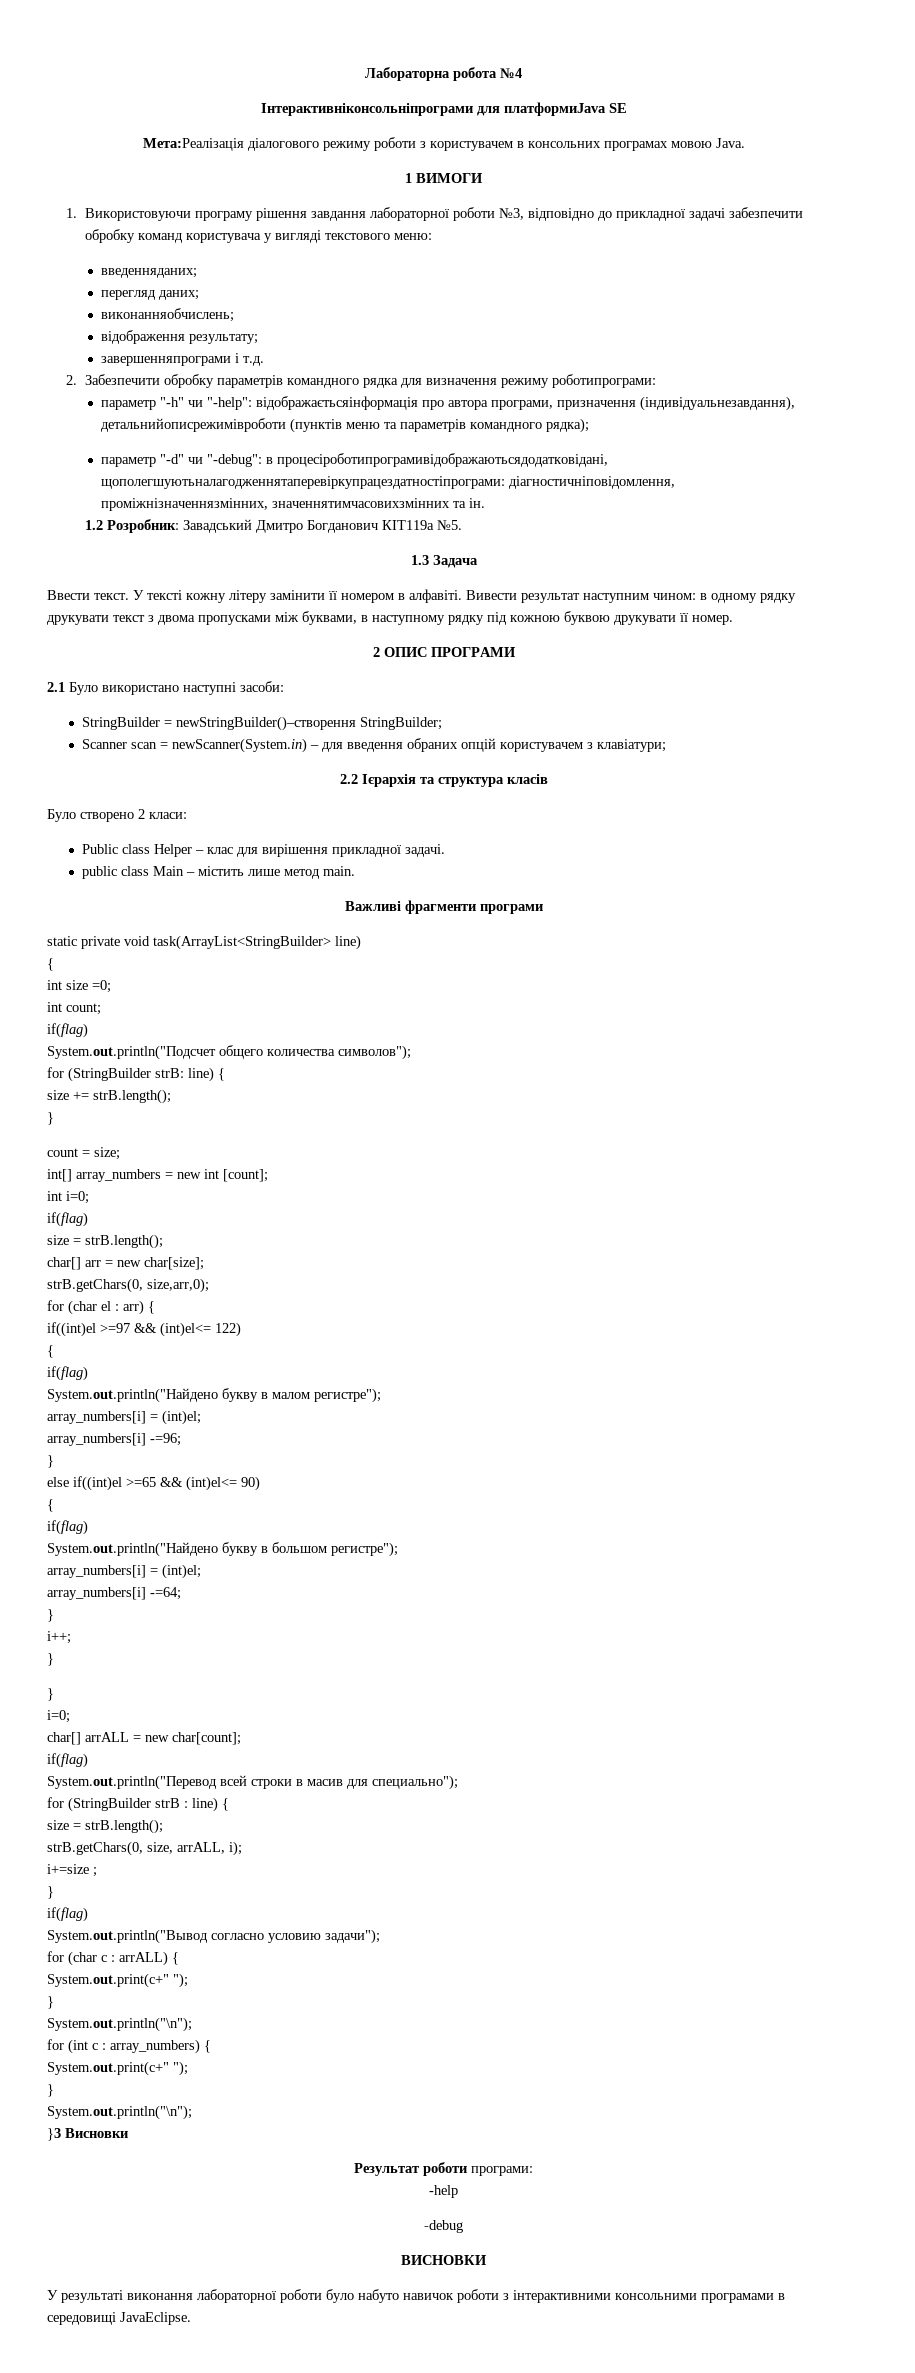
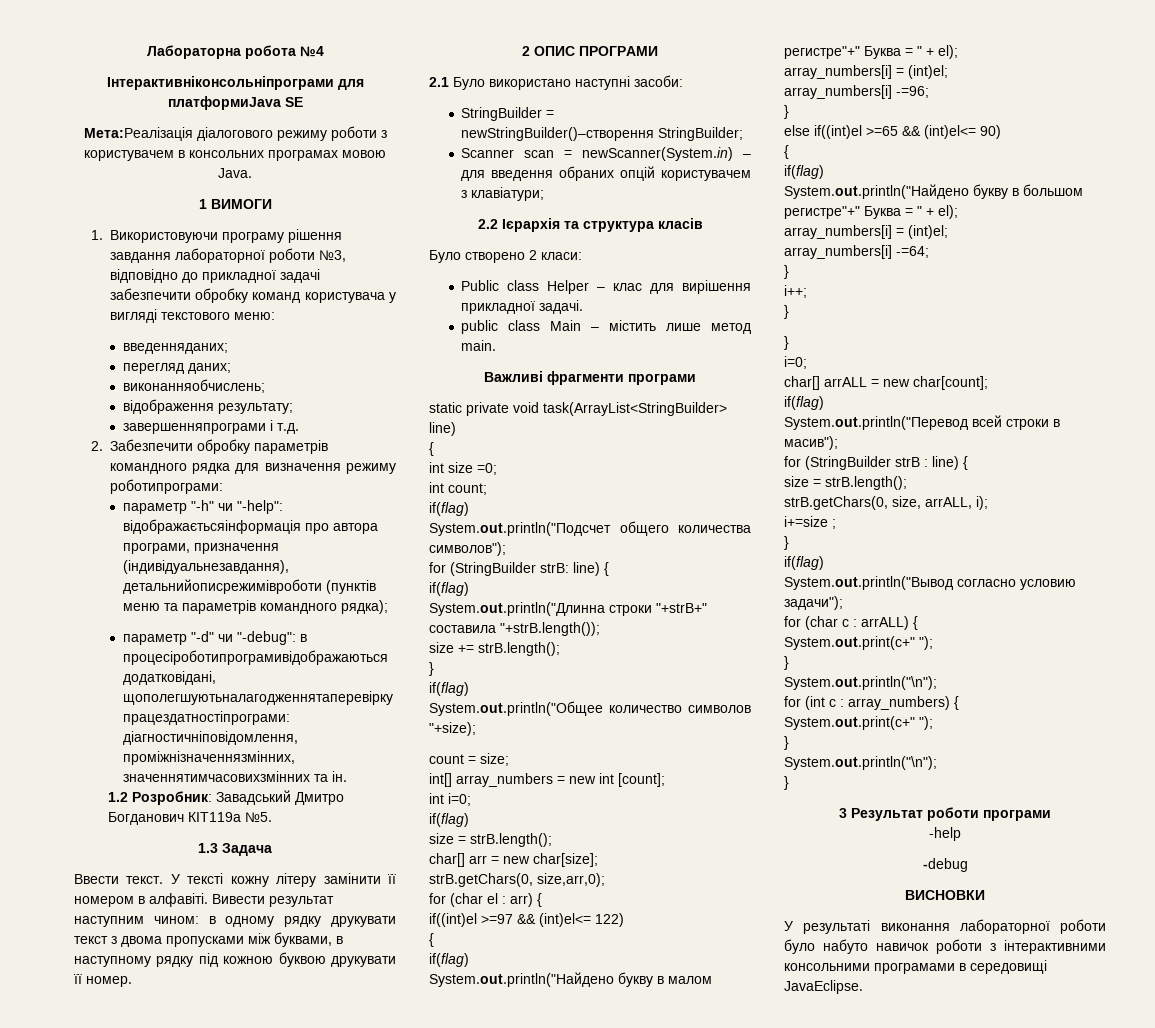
(225, 1074) none -> [429,582,469,596] [429,602,707,616] [429,622,600,636] // if(flag) // System.out.println("Длинна строки "+strB+" составила "+strB.length());
(54, 1118) none -> [429,682,469,696] [429,701,751,716] [429,722,476,736] // if(flag) // System.out.println("Общее количество символов "+size);
[314,1388,381,1403] регистре"); -> [784,45,958,59] регистре"+" Буква = " + el);
[331,1542,398,1557] регистре"); -> [784,205,958,219] регистре"+" Буква = " + el);
[307,1775,458,1790] масив для специально"); -> [784,436,838,450] масив");
[47,2128,128,2141] }3 Висновки // -> [784,776,789,790] [839,808,847,818] } // 3
[471,2166,533,2176] програми: -> [983,810,1051,821] програми

